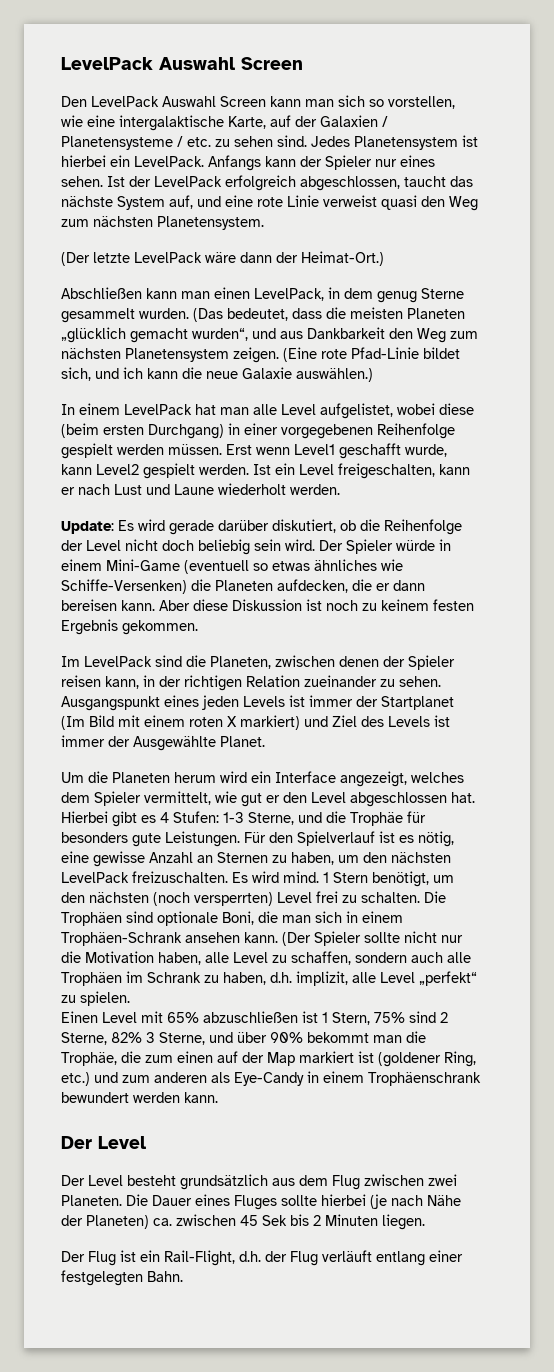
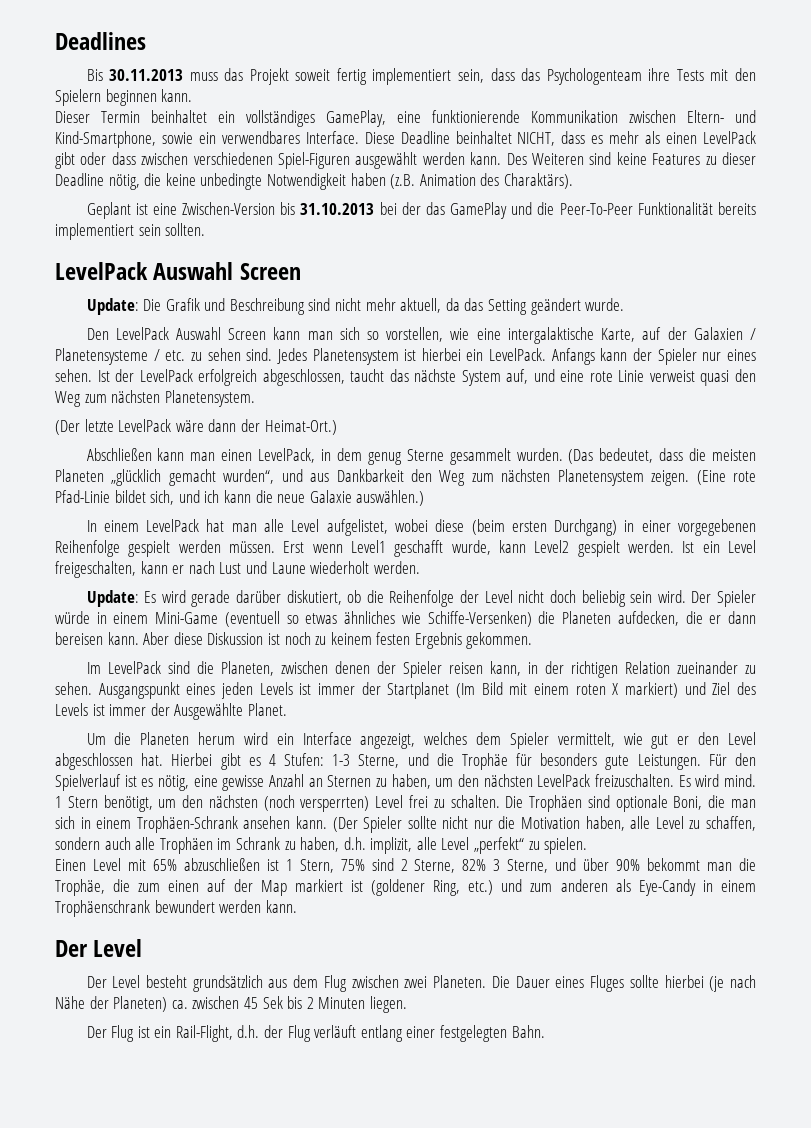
[61,57,303,70] LevelPack Auswahl Screen -> [55,32,146,50] [86,68,756,85] [55,89,193,106] [55,110,756,127] [55,131,756,148] [55,152,756,169] [55,173,573,190] [86,202,756,219] [55,223,206,240] [55,262,301,280] [86,298,625,315] Deadlines // Bis 30.11.2013 muss das Projekt soweit fertig implementiert sein, dass das Psychologenteam ihre Tests mit den Spielern beginnen kann. // Dieser Termin beinhaltet ein vollständiges GamePlay, eine funktionierende Kommunikation zwischen Eltern- und Kind-Smartphone, sowie ein verwendbares Interface. Diese Deadline beinhaltet NICHT, dass es mehr als einen LevelPack gibt oder dass zwischen verschiedenen Spiel-Figuren ausgewählt werden kann. Des Weiteren sind keine Features zu dieser Deadline nötig, die keine unbedingte Notwendigkeit haben (z.B. Animation des Charaktärs). // Geplant ist eine Zwischen-Version bis 31.10.2013 bei der das GamePlay und die Peer-To-Peer Funktionalität bereits implementiert sein sollten. // LevelPack Auswahl Screen // Update: Die Grafik und Beschreibung sind nicht mehr aktuell, da das Setting geändert wurde.

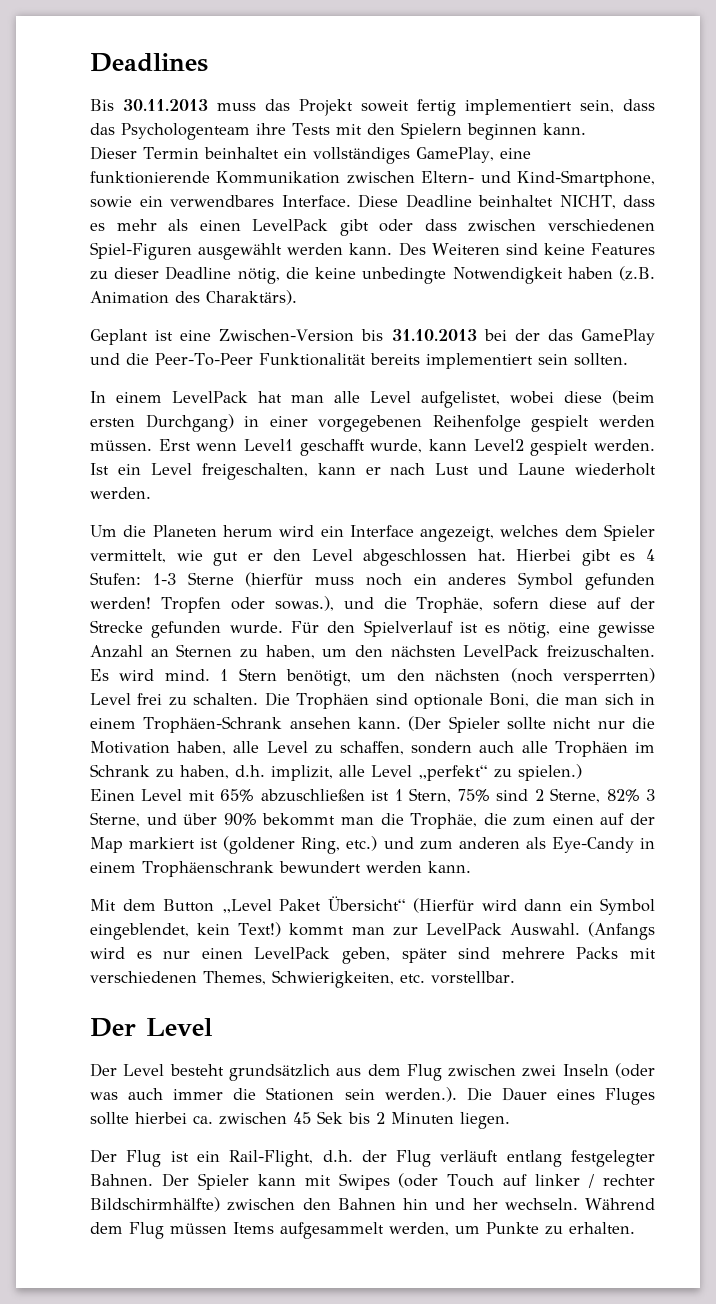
[55,262,301,280] [86,298,625,315] [86,327,756,344] [55,348,756,365] [55,369,756,386] [55,390,255,407] [55,419,337,435] [86,448,756,465] [55,469,757,486] [55,490,425,506] // LevelPack Auswahl Screen // Update: Die Grafik und Beschreibung sind nicht mehr aktuell, da das Setting geändert wurde. // Den LevelPack Auswahl Screen kann man sich so vorstellen, wie eine intergalaktische Karte, auf der Galaxien / Planetensysteme / etc. zu sehen sind. Jedes Planetensystem ist hierbei ein LevelPack. Anfangs kann der Spieler nur eines sehen. Ist der LevelPack erfolgreich abgeschlossen, taucht das nächste System auf, und eine rote Linie verweist quasi den Weg zum nächsten Planetensystem. // (Der letzte LevelPack wäre dann der Heimat-Ort.) // Abschließen kann man einen LevelPack, in dem genug Sterne gesammelt wurden. (Das bedeutet, dass die meisten Planeten „glücklich gemacht wurden“, und aus Dankbarkeit den Weg zum nächsten Planetensystem zeigen. (Eine rote Pfad-Linie bildet sich, und ich kann die neue Galaxie auswählen.) -> (628, 359) none
[86,590,756,607] [55,611,757,627] [55,632,533,649] [86,661,756,678] [55,682,756,699] [55,703,287,720] // Update: Es wird gerade darüber diskutiert, ob die Reihenfolge der Level nicht doch beliebig sein wird. Der Spieler würde in einem Mini-Game (eventuell so etwas ähnliches wie Schiffe-Versenken) die Planeten aufdecken, die er dann bereisen kann. Aber diese Diskussion ist noch zu keinem festen Ergebnis gekommen. // Im LevelPack sind die Planeten, zwischen denen der Spieler reisen kann, in der richtigen Relation zueinander zu sehen. Ausgangspunkt eines jeden Levels ist immer der Startplanet (Im Bild mit einem roten X markiert) und Ziel des Levels ist immer der Ausgewählte Planet. -> (151, 493) none
[358,753,701,770] Sterne, und die Trophäe für besonders gute Leistungen. -> [187,572,655,590] [90,596,655,613] [90,620,283,638] Sterne (hierfür muss noch ein anderes Symbol gefunden werden! Tropfen oder sowas.), und die Trophäe, sofern diese auf der Strecke gefunden wurde.
[544,837,588,854] spielen. -> [518,764,582,781] spielen.)
(297, 906) none -> [90,896,655,915] [90,922,655,940] [90,947,657,964] [90,970,515,988] // Mit dem Button „Level Paket Übersicht“ (Hierfür wird dann ein Symbol eingeblendet, kein Text!) kommt man zur LevelPack Auswahl. (Anfangs wird es nur einen LevelPack geben, später sind mehrere Packs mit verschiedenen Themes, Schwierigkeiten, etc. vorstellbar.
[433,975,487,988] Planeten. -> [562,1063,655,1078] [90,1087,457,1102] Inseln (oder was auch immer die Stationen sein werden.).
[709,975,756,992] [55,996,168,1012] (je nach Nähe der Planeten) -> (187, 1118) none
[406,1025,545,1042] einer festgelegten Bahn. -> [571,1150,655,1167] [90,1173,656,1190] [90,1197,655,1212] [90,1222,635,1239] festgelegter Bahnen. Der Spieler kann mit Swipes (oder Touch auf linker / rechter Bildschirmhälfte) zwischen den Bahnen hin und her wechseln. Während dem Flug müssen Items aufgesammelt werden, um Punkte zu erhalten.

